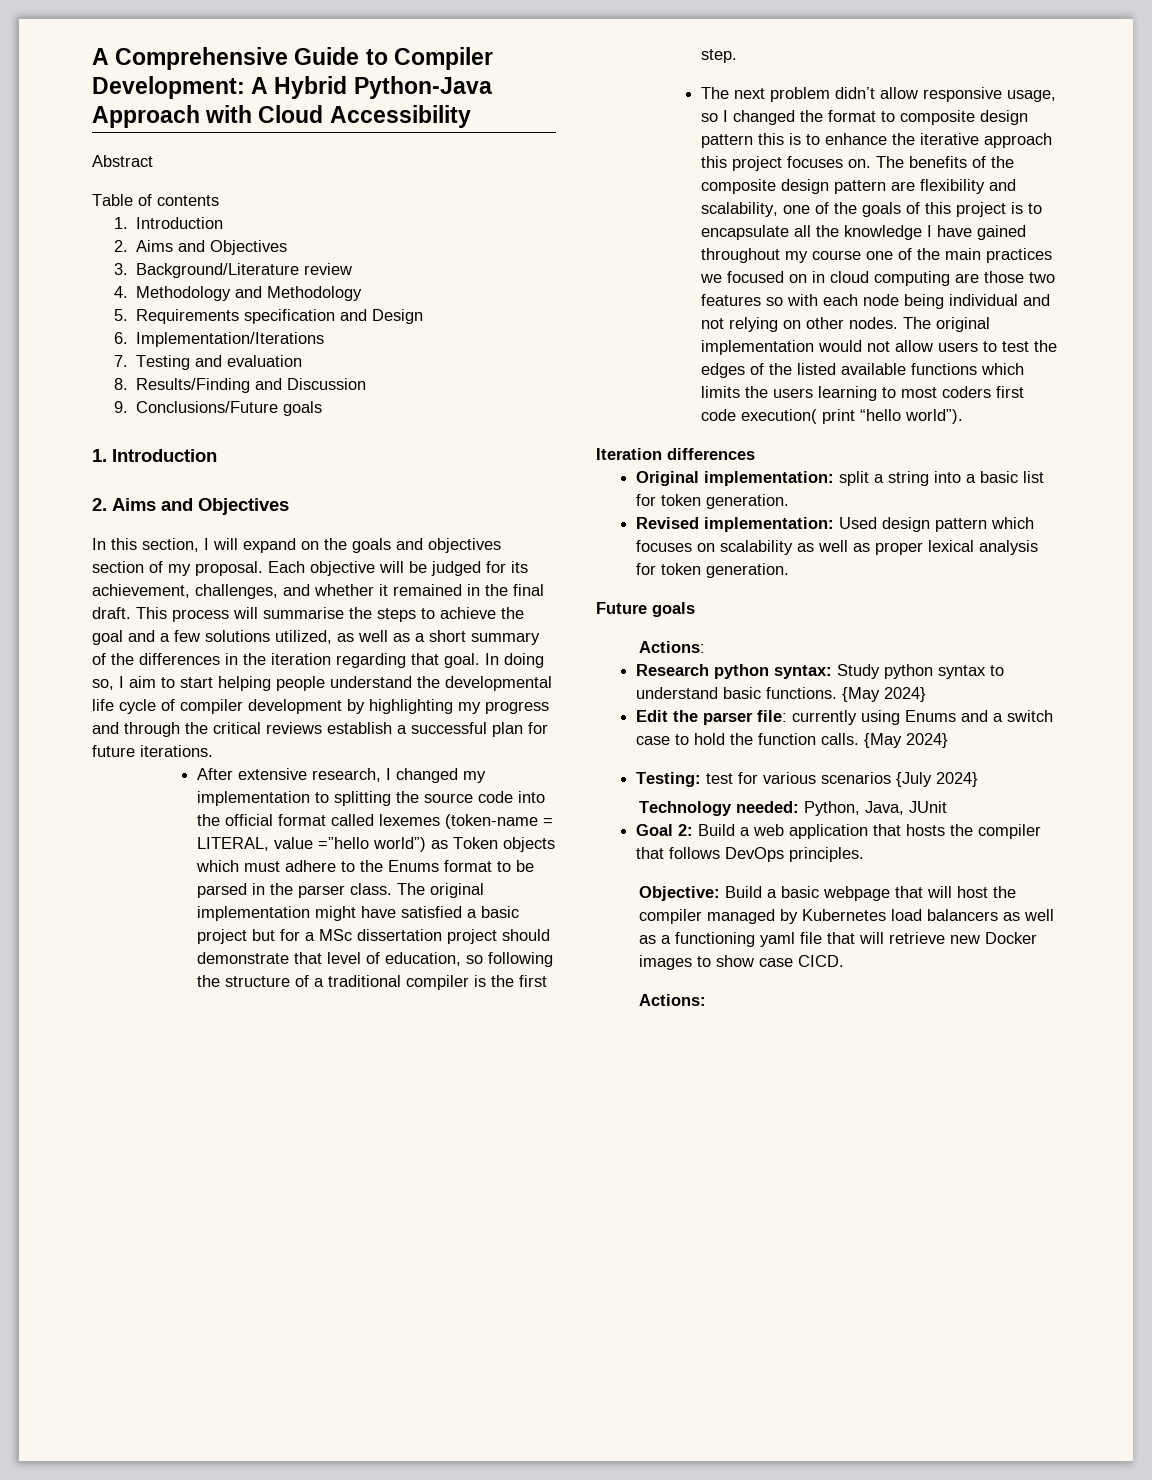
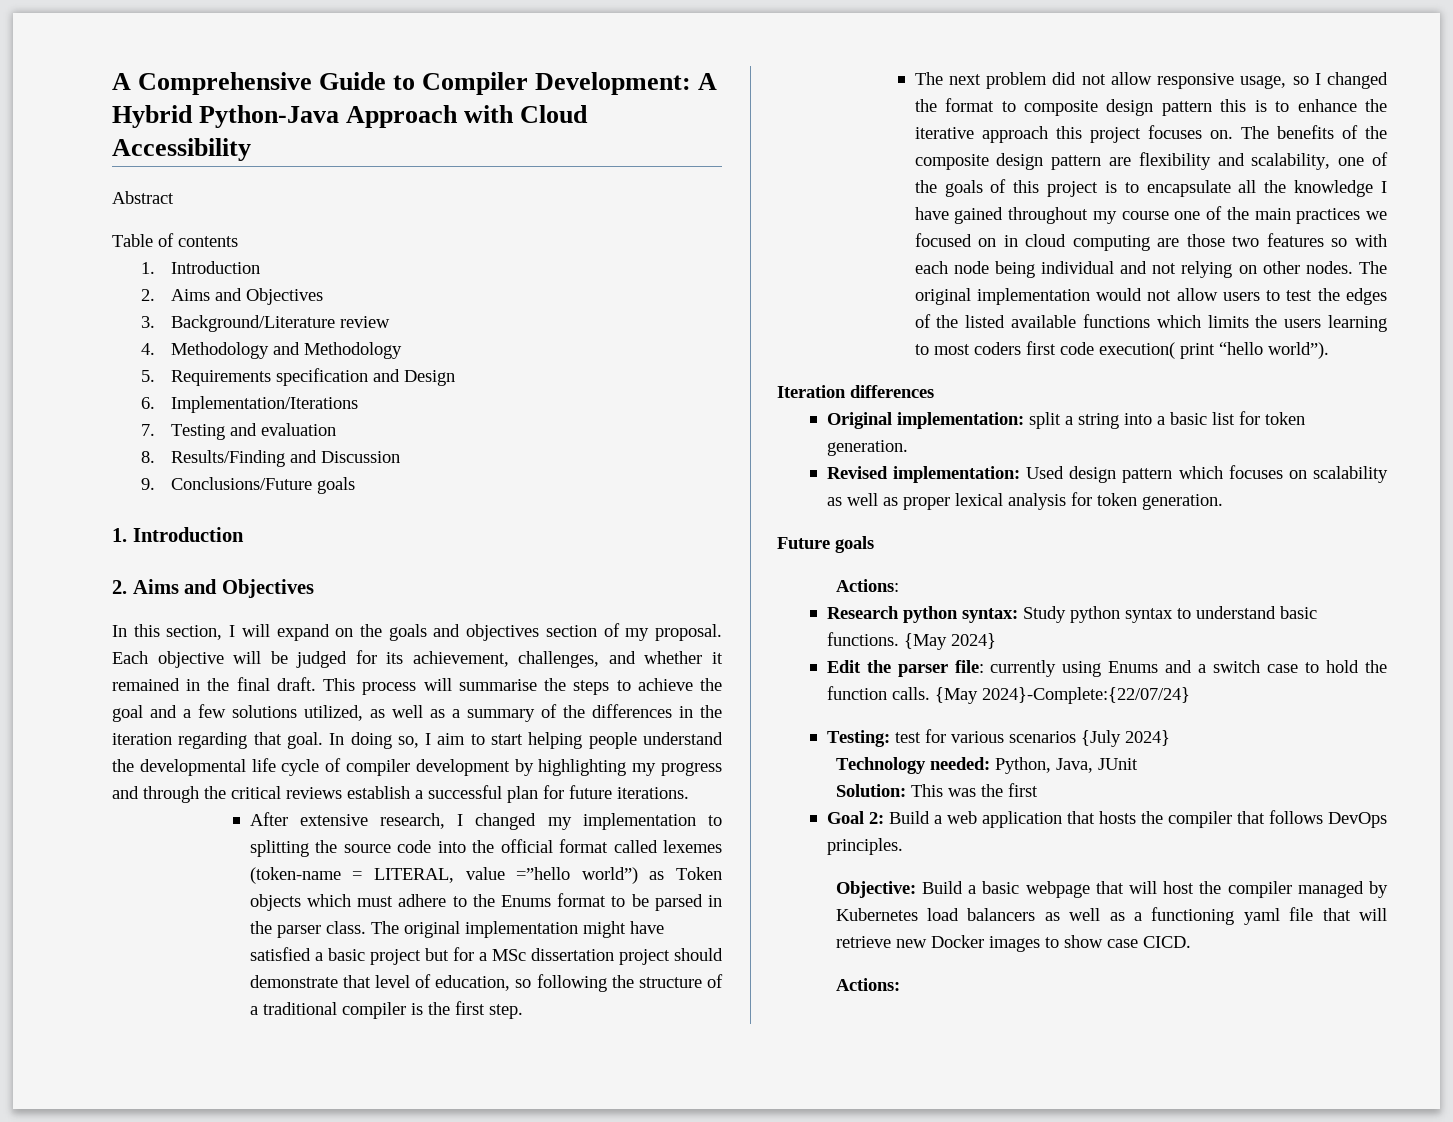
[429,630,466,642] short -> (460, 713) none
[834,87,875,99] didn’t -> [1052,72,1106,85] did not
[905,733,948,748] 2024} -> [981,687,1190,704] 2024}-Complete:{22/07/24}
(948, 807) none -> [835,783,1038,797] // Solution: This was the first

